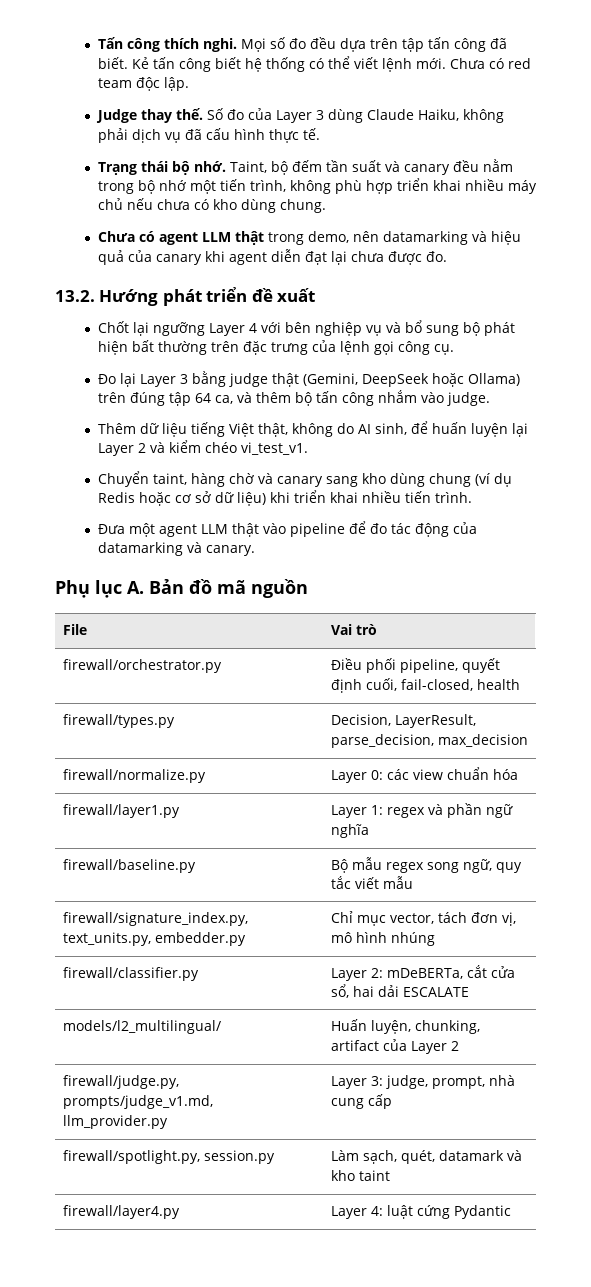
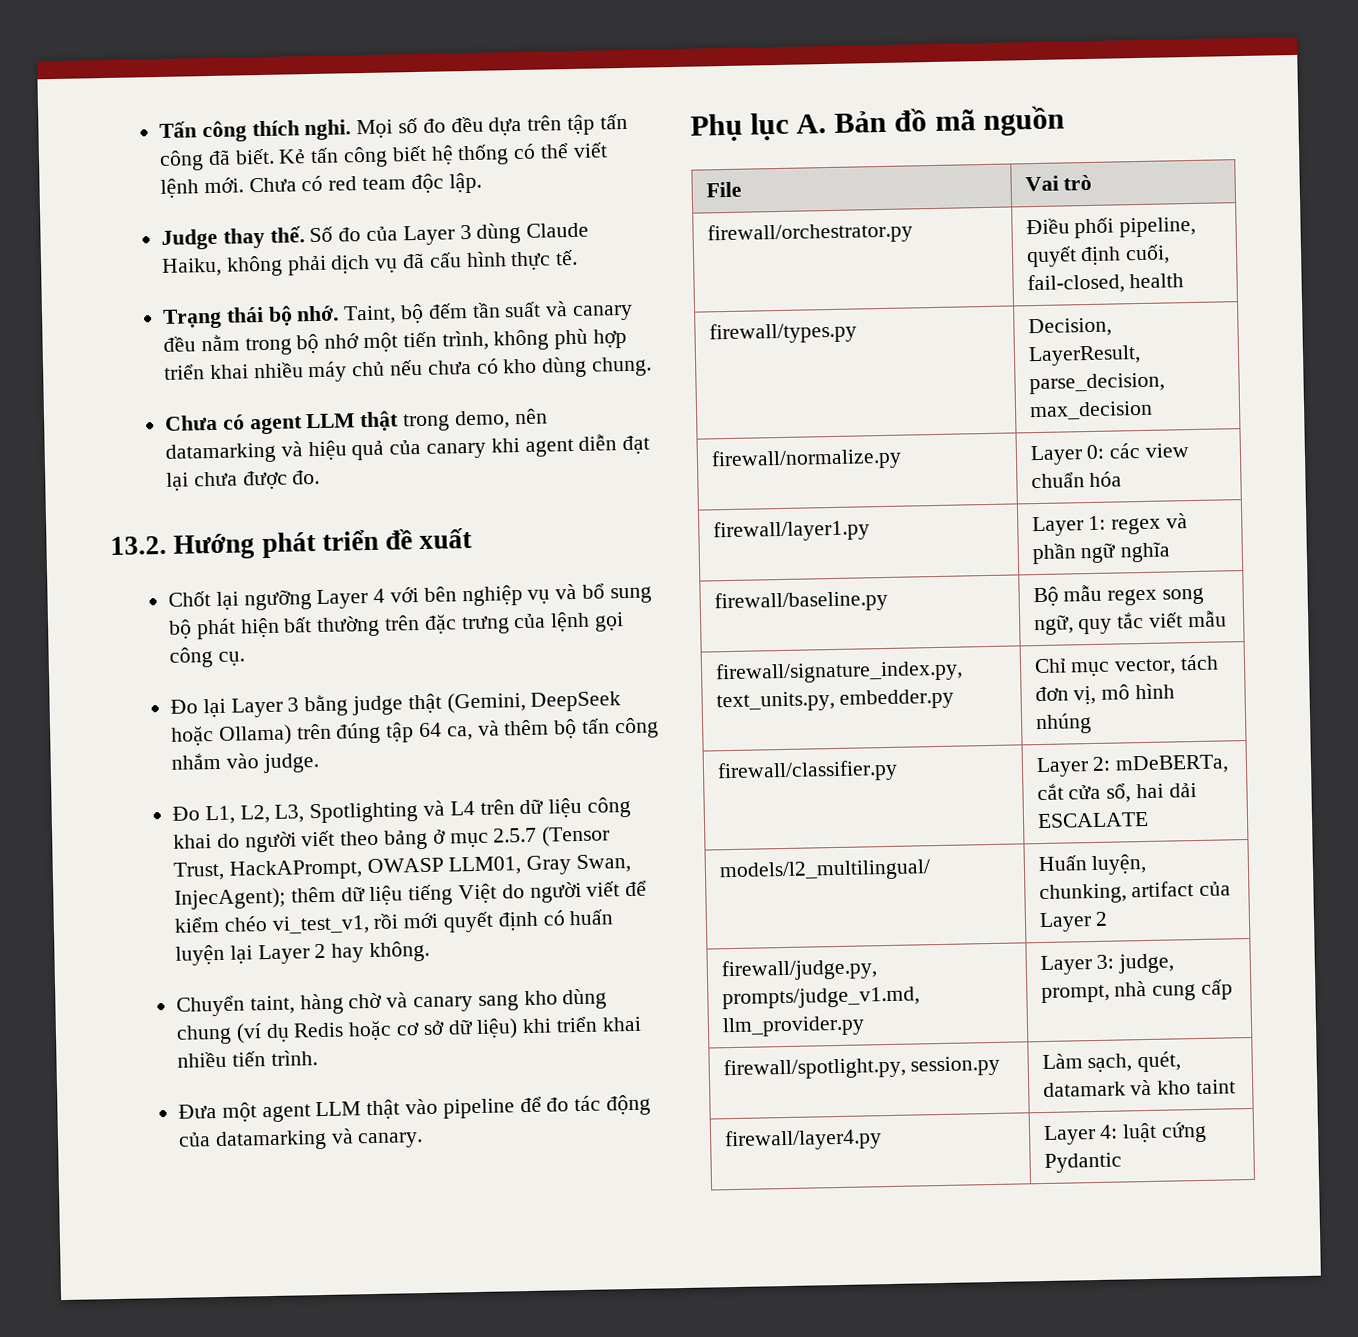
[97,421,428,437] Thêm dữ liệu tiếng Việt thật, không do AI sinh, để -> [171,796,631,825] [172,825,611,853] [172,853,631,881] [173,880,648,910] [173,910,565,935] Đo L1, L2, L3, Spotlighting và L4 trên dữ liệu công khai do người viết theo bảng ở mục 2.5.7 (Tensor Trust, HackAPrompt, OWASP LLM01, Gray Swan, InjecAgent); thêm dữ liệu tiếng Việt do người viết để kiểm chéo vi_test_v1, rồi mới quyết định có
[149,440,308,455] và kiểm chéo vi_test_v1. -> [331,940,430,963] hay không.

